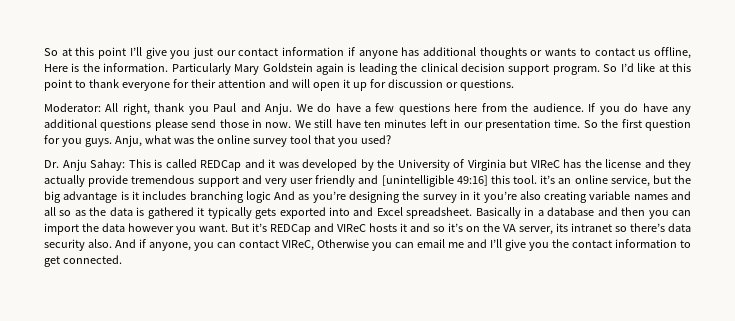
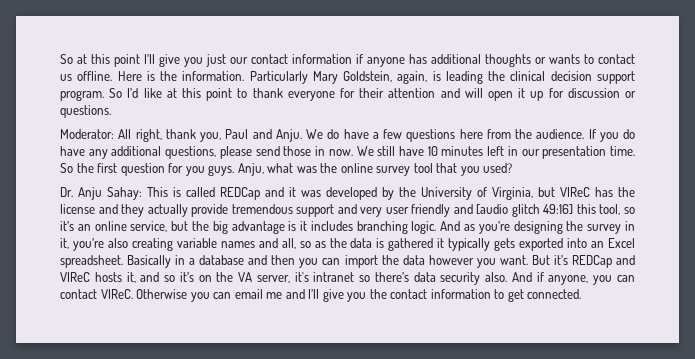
[653,47,691,59] offline, -> [77,71,113,81] offline.
[262,63,344,75] Goldstein again -> [343,71,428,84] Goldstein, again,
[188,106,209,115] you -> [200,132,221,142] you,
[100,119,152,131] questions -> [165,146,217,159] questions,
[364,120,381,128] ten -> [427,146,438,156] 10
[467,159,506,171] Virginia -> [492,187,533,200] Virginia,
[381,175,537,187] [unintelligible 49:16] this tool. -> [476,204,636,217] [audio glitch 49:16] this tool, so
[245,191,271,203] logic -> [411,221,437,234] logic.
[473,191,481,200] it -> [60,238,69,249] it,
[44,207,56,216] all -> [281,238,296,249] all,
[353,207,374,216] and -> [591,241,605,248] an
[400,223,407,232] it -> [126,272,136,283] it,
[556,223,568,232] its -> [294,272,309,282] it's
[282,240,314,251] VIReC, -> [100,289,133,299] VIReC.

